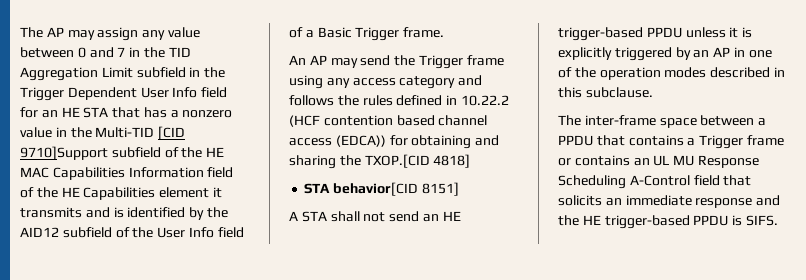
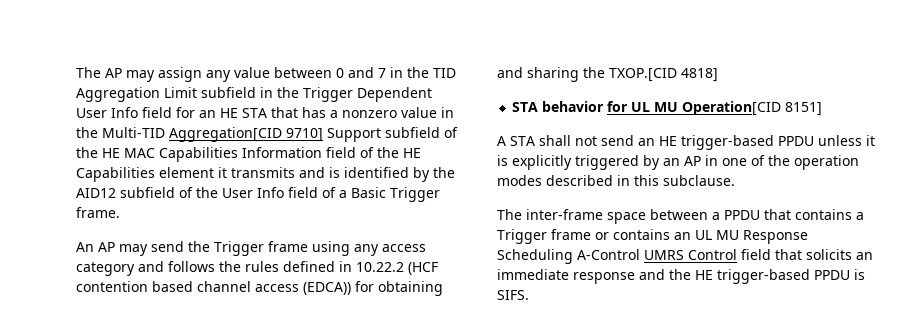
[158,126,186,140] [20,146,108,160] [CID 9710]Support -> [169,127,381,142] Aggregation[CID 9710] Support
[333,182,419,196] behavior[CID -> [542,101,782,116] behavior for UL MU Operation[CID
(690, 180) none -> [644,249,737,260] UMRS Control

